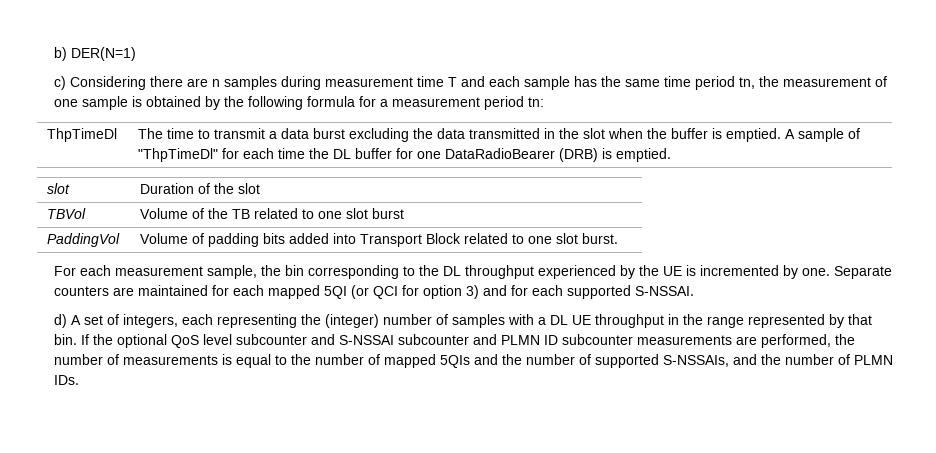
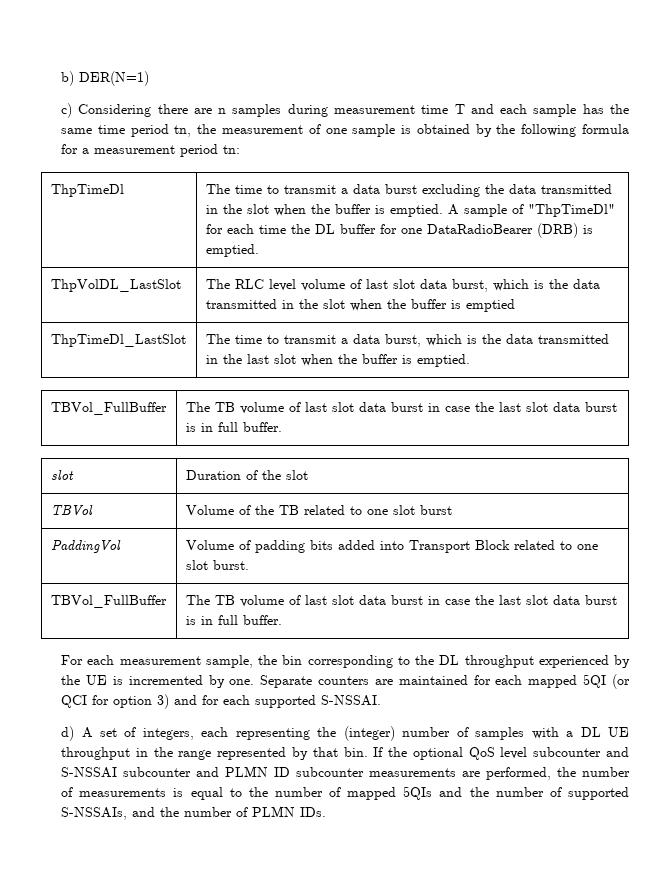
(672, 155) none -> [50,279,181,292] [205,279,600,292] [205,299,515,312] [50,334,186,347] [205,334,609,347] [205,354,470,367] [50,402,167,415] [185,402,617,414] [185,422,282,432] // ThpVolDL_LastSlot | The RLC level volume of last slot data burst, which is the data transmitted in the slot when the buffer is emptied // ThpTimeDl_LastSlot | The time to transmit a data burst, which is the data transmitted in the last slot when the buffer is emptied. // TBVol_FullBuffer | The TB volume of last slot data burst in case the last slot data burst is in full buffer.
(619, 238) none -> [50,595,167,608] [185,595,617,607] [185,615,282,625] // TBVol_FullBuffer | The TB volume of last slot data burst in case the last slot data burst is in full buffer.

